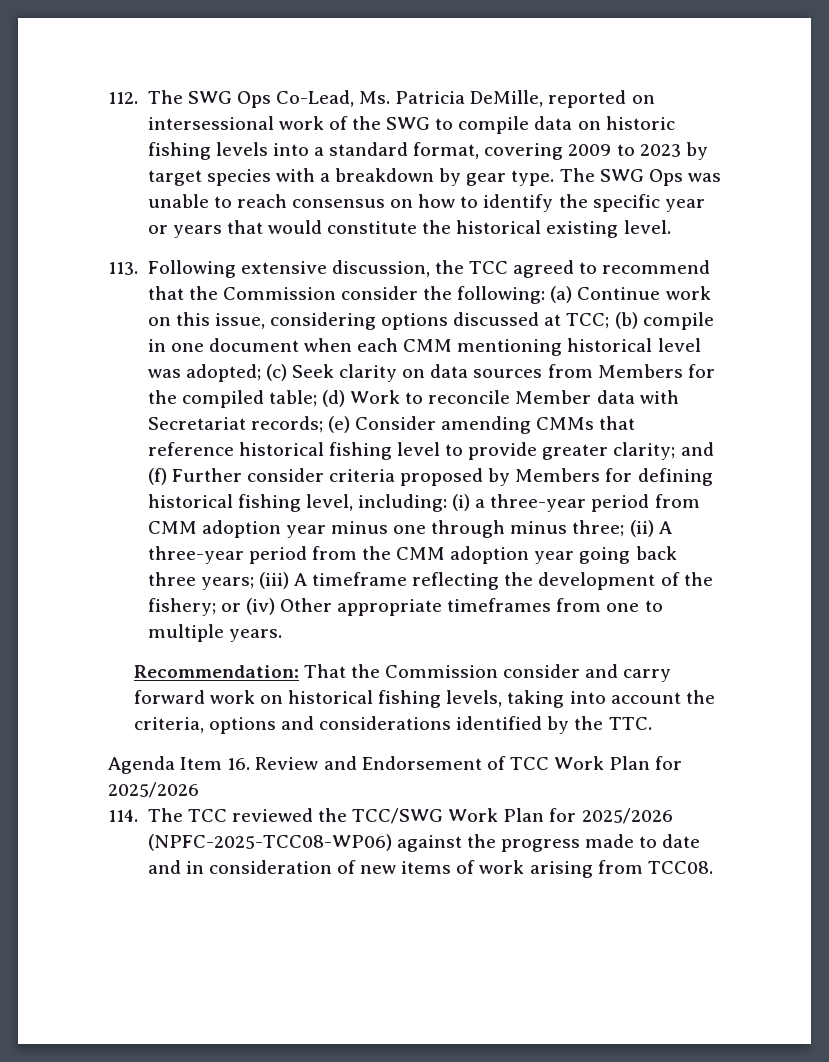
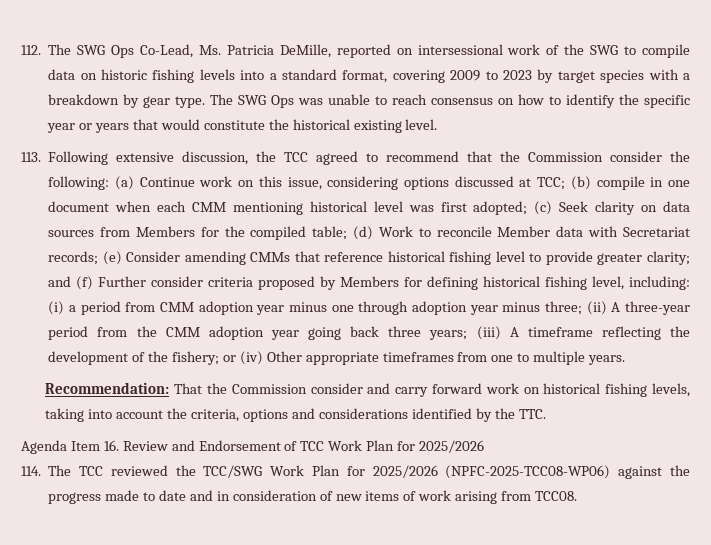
(181, 373) none -> [440,202,467,212] first
[490,494,587,512] three-year -> (76, 308) none
(506, 529) none -> [411,301,498,315] adoption year

